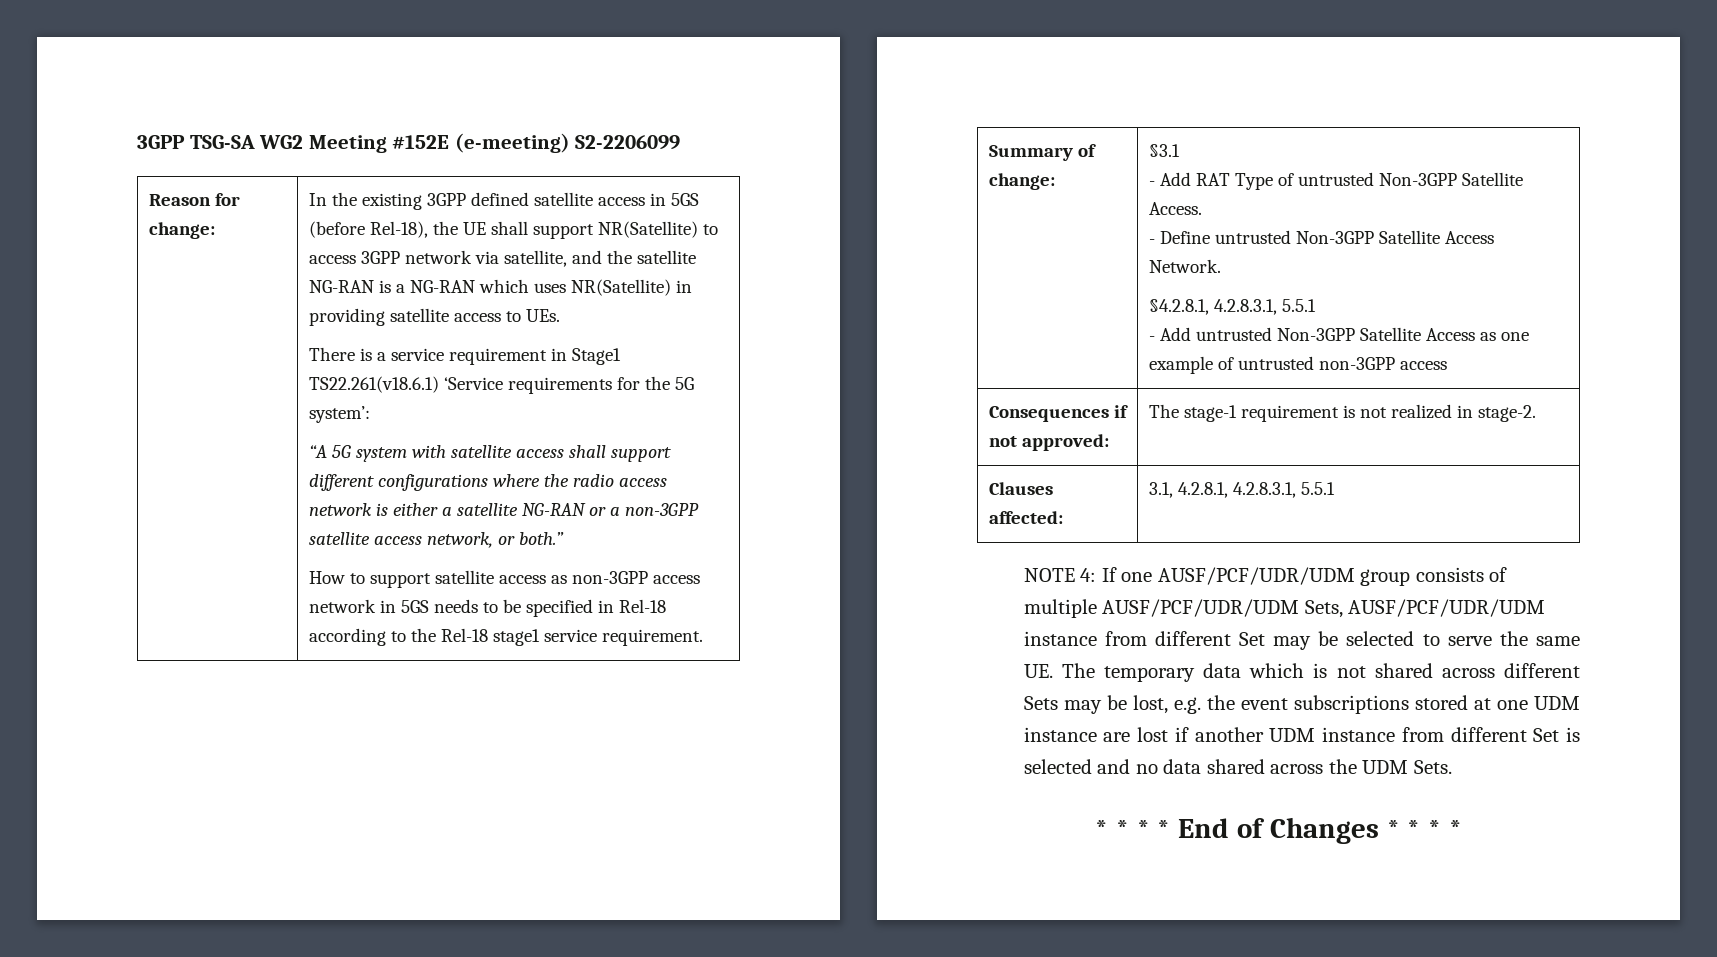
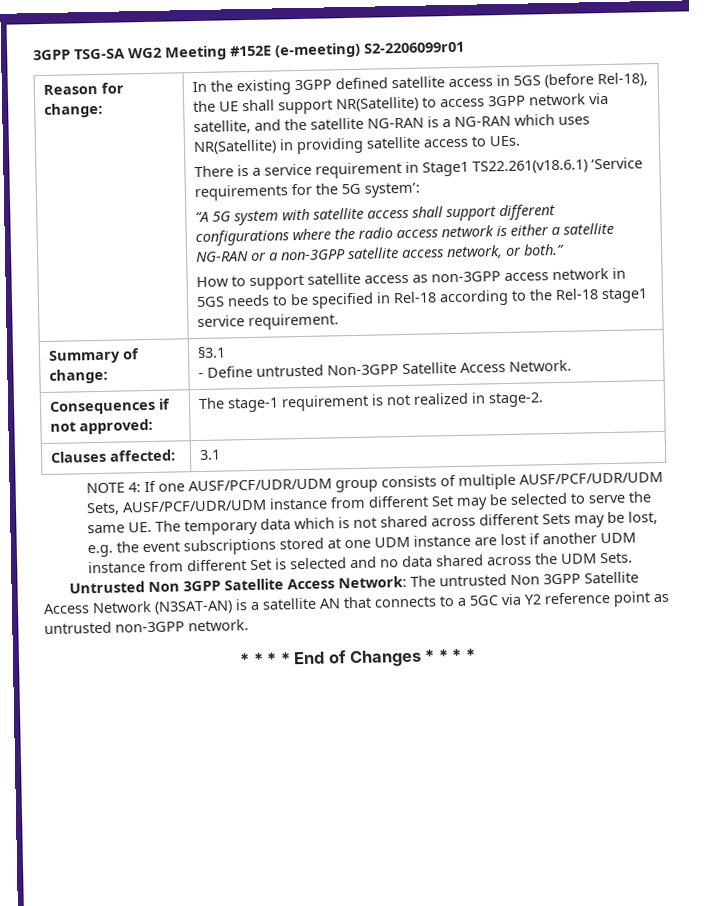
[575,135,681,150] S2-2206099 -> [364,41,465,54] S2-2206099r01
[1148,172,1523,190] [1148,202,1202,215] // - Add RAT Type of untrusted Non-3GPP Satellite Access. -> (227, 352) none
[1148,299,1316,315] [1148,327,1529,341] [1148,356,1447,374] // §4.2.8.1, 4.2.8.3.1, 5.5.1 // - Add untrusted Non-3GPP Satellite Access as one example of untrusted non-3GPP access -> (573, 365) none
[1148,482,1335,498] 3.1, 4.2.8.1, 4.2.8.3.1, 5.5.1 -> [199,449,222,460] 3.1
(1452, 767) none -> [68,571,639,594] [43,591,669,615] [44,619,249,635] // Untrusted Non 3GPP Satellite Access Network: The untrusted Non 3GPP Satellite Access Network (N3SAT-AN) is a satellite AN that connects to a 5GC via Y2 reference point as untrusted non-3GPP network.

